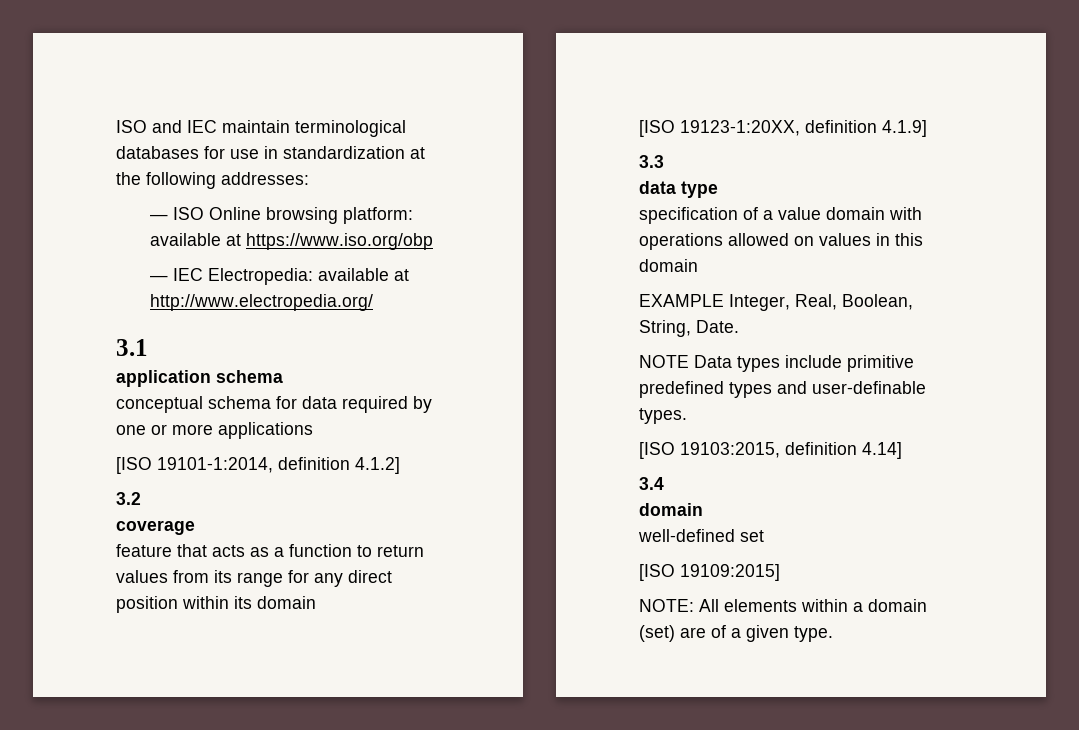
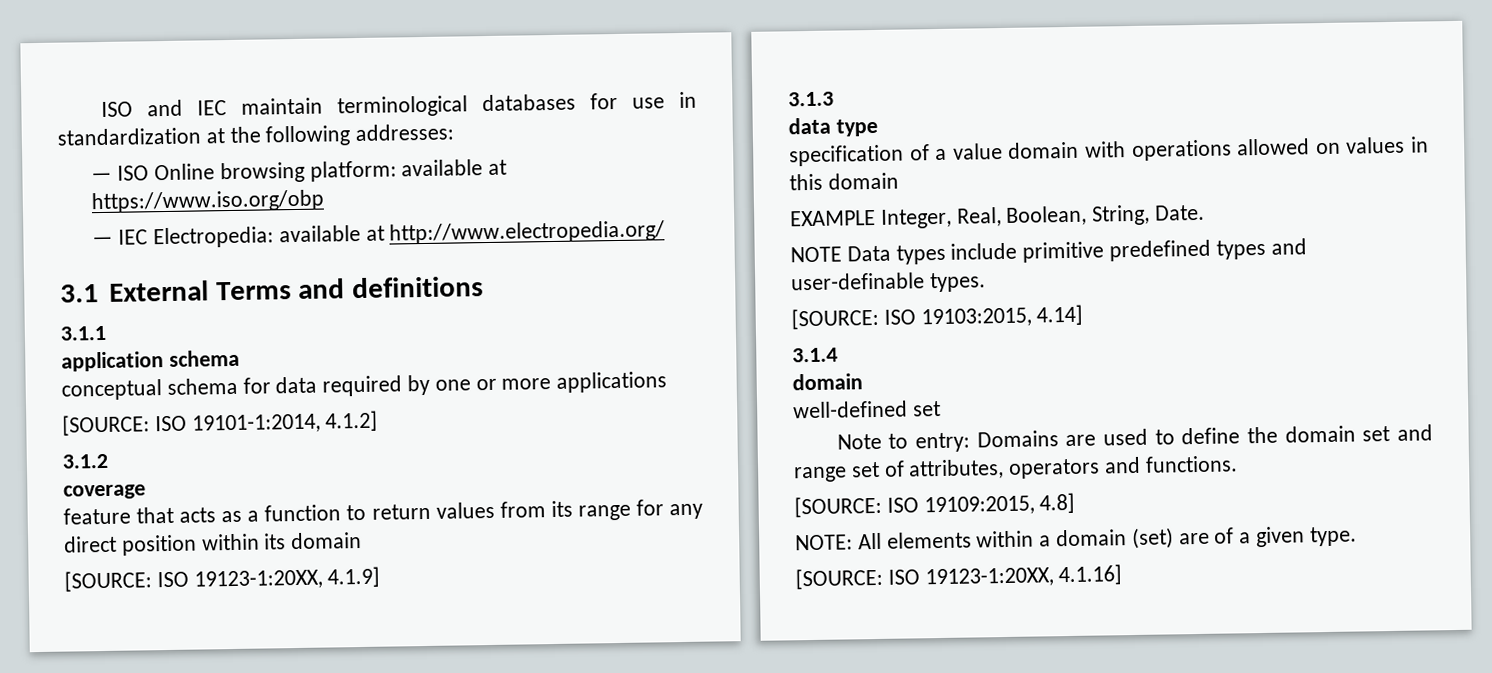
(148, 347) none -> [108,276,485,302] [60,325,106,341] External Terms and definitions // 3.1.1
[116,457,350,474] [ISO 19101-1:2014, definition -> [62,413,321,436] [SOURCE: ISO 19101-1:2014,
[116,492,141,505] 3.2 -> [62,453,108,469] 3.1.2
[639,120,877,137] [ISO 19123-1:20XX, definition -> [64,569,323,592] [SOURCE: ISO 19123-1:20XX,
[639,155,664,168] 3.3 -> [788,91,834,107] 3.1.3
[639,442,857,459] [ISO 19103:2015, definition -> [791,307,1032,330] [SOURCE: ISO 19103:2015,
[639,477,664,490] 3.4 -> [792,347,838,363] 3.1.4
[639,564,780,581] [ISO 19109:2015] -> [836,424,1433,453] [794,455,1238,483] [794,492,1076,518] Note to entry: Domains are used to define the domain set and range set of attributes, operators and functions. // [SOURCE: ISO 19109:2015, 4.8]
(833, 634) none -> [795,564,1123,590] // [SOURCE: ISO 19123-1:20XX, 4.1.16]

